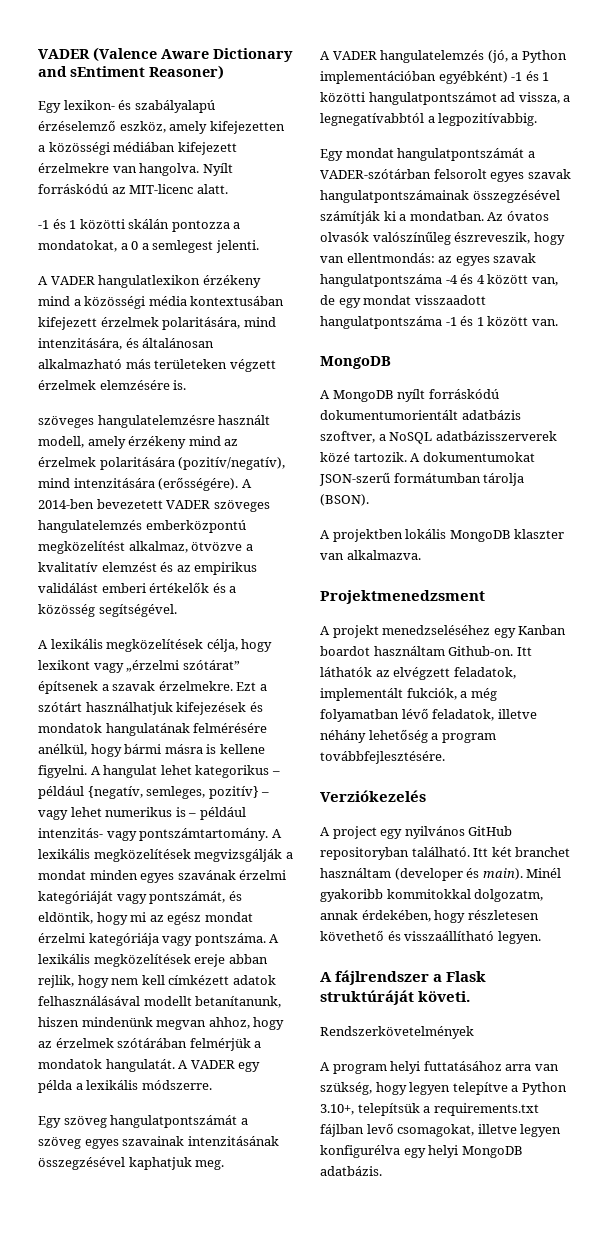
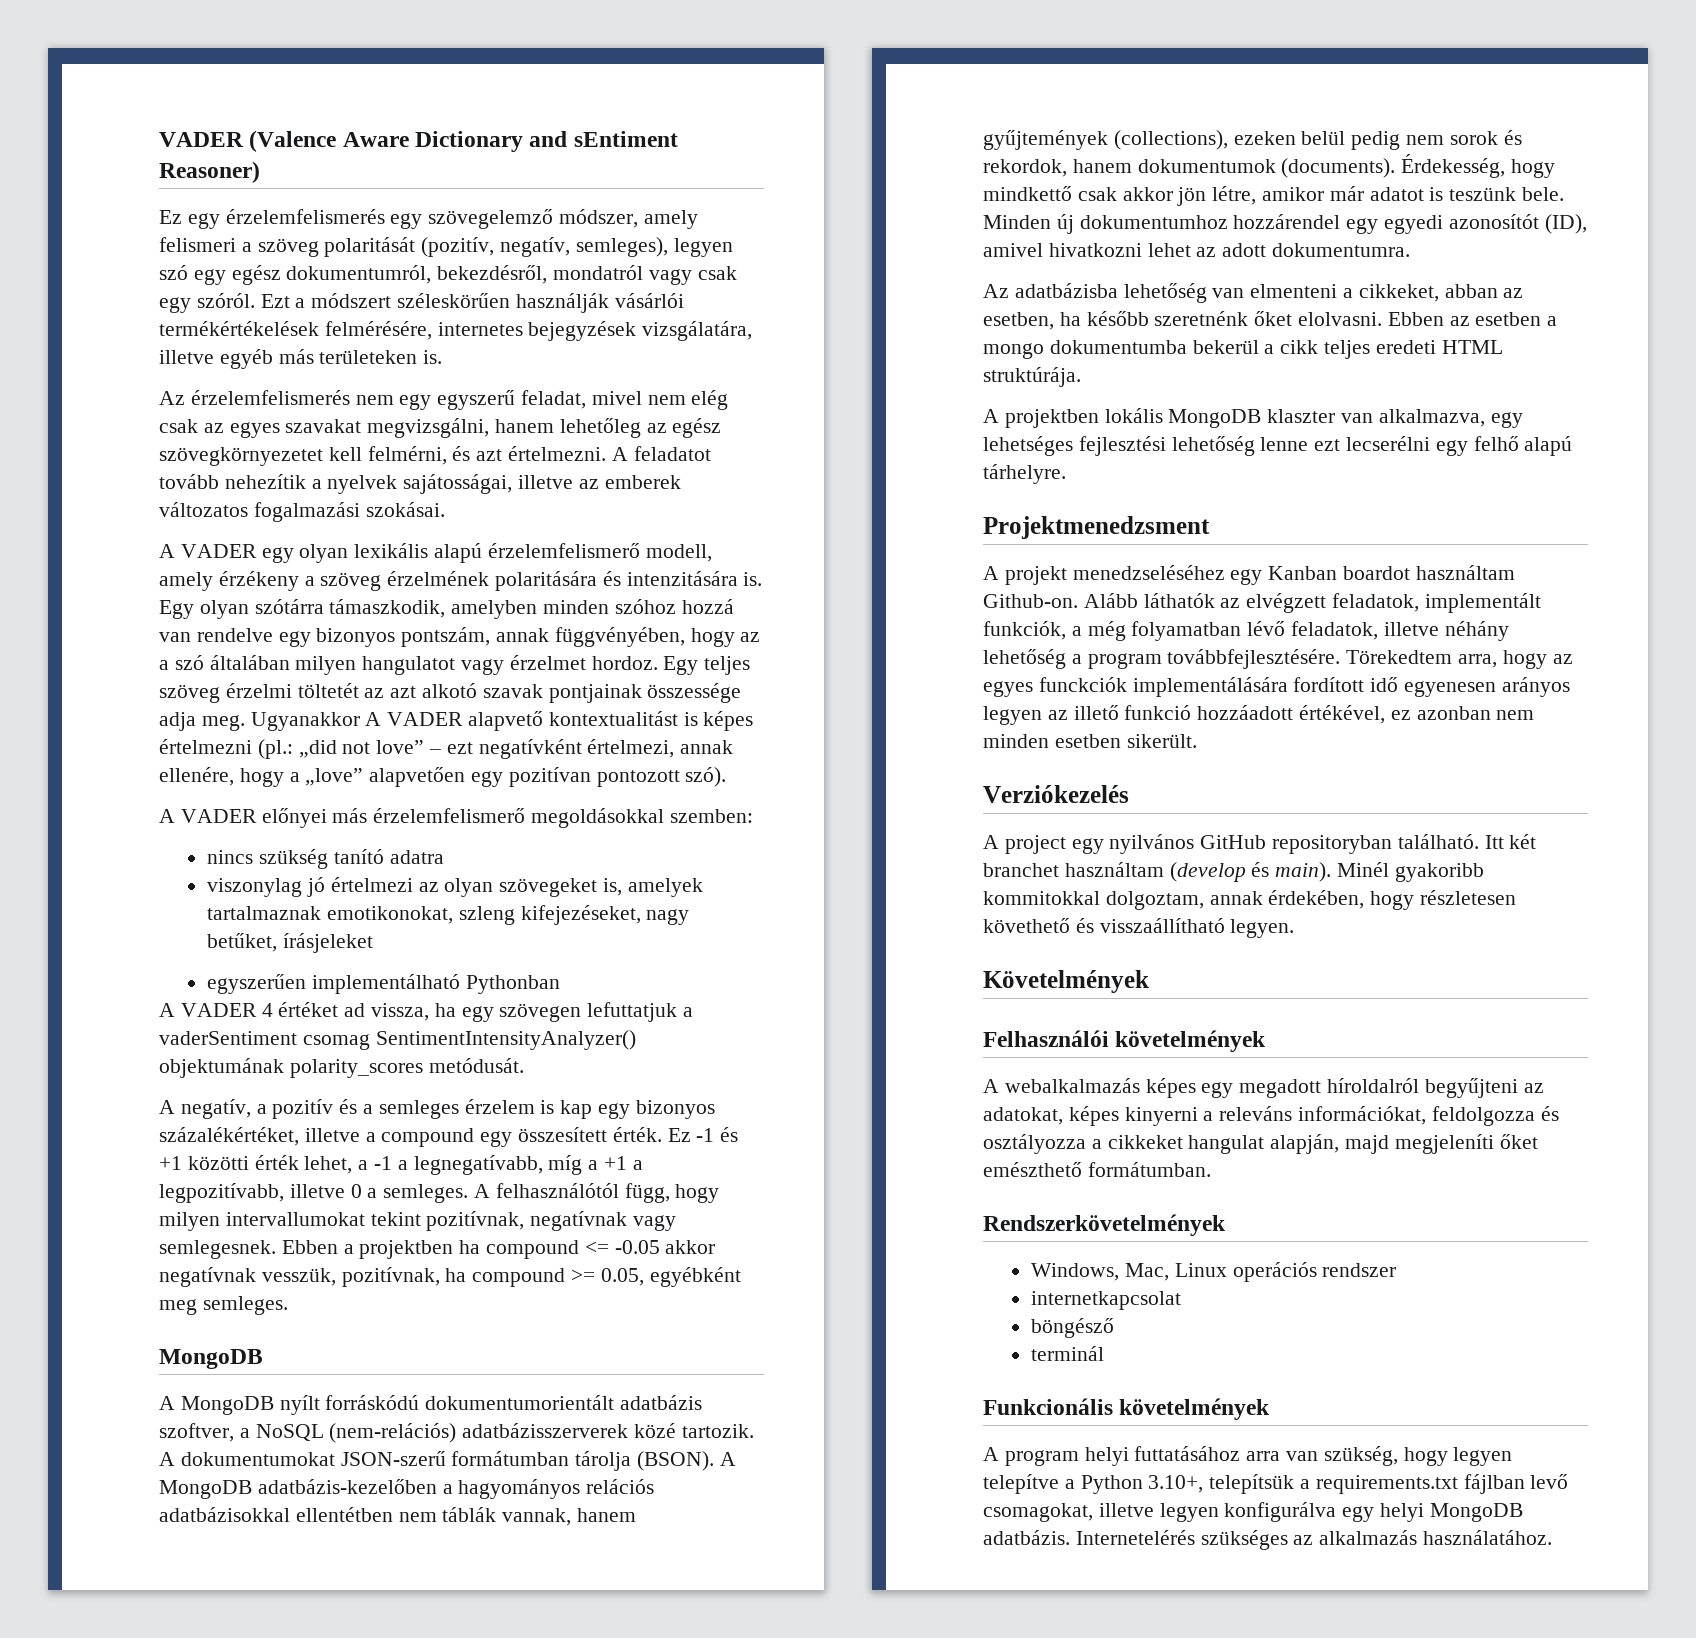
[38,100,215,113] [38,120,285,134] [38,142,237,155] [38,163,233,176] [38,184,228,194] [38,219,241,232] [38,240,259,253] [38,275,261,288] [38,296,285,309] [38,317,276,330] [38,338,215,350] [38,359,276,372] [38,380,187,390] [38,415,271,428] [38,436,239,449] [38,457,286,470] [38,477,252,491] [38,499,270,512] [38,520,246,533] [38,541,253,554] [38,562,258,575] [38,582,237,593] [38,604,177,617] [38,639,273,652] [38,660,240,673] [38,681,267,694] [38,702,263,715] [38,723,268,736] [38,744,265,757] [38,765,280,778] [38,786,270,799] [38,807,246,820] [38,828,282,841] [38,849,293,862] [38,870,287,883] [38,891,242,904] [38,912,253,925] [38,933,280,946] [38,954,268,967] [38,975,276,988] [38,996,282,1008] [38,1017,285,1030] [38,1038,262,1051] [38,1059,261,1072] [38,1080,212,1093] [38,1115,248,1128] [38,1136,279,1149] [38,1157,225,1170] [320,50,567,63] [320,71,550,84] [320,92,571,105] [320,113,538,126] [320,148,535,161] [320,169,571,182] [320,190,560,203] [320,211,549,224] [320,231,565,245] [320,253,537,266] [320,274,558,287] [320,295,486,308] [320,316,558,329] Egy lexikon- és szabályalapú érzéselemző eszköz, amely kifejezetten a közösségi médiában kifejezett érzelmekre van hangolva. Nyílt forráskódú az MIT-licenc alatt. // -1 és 1 közötti skálán pontozza a mondatokat, a 0 a semlegest jelenti. // A VADER hangulatlexikon érzékeny mind a közösségi média kontextusában kifejezett érzelmek polaritására, mind intenzitására, és általánosan alkalmazható más területeken végzett érzelmek elemzésére is. // szöveges hangulatelemzésre használt modell, amely érzékeny mind az érzelmek polaritására (pozitív/negatív), mind intenzitására (erősségére). A 2014-ben bevezetett VADER szöveges hangulatelemzés emberközpontú megközelítést alkalmaz, ötvözve a kvalitatív elemzést és az empirikus validálást emberi értékelők és a közösség segítségével. // A lexikális megközelítések célja, hogy lexikont vagy „érzelmi szótárat” építsenek a szavak érzelmekre. Ezt a szótárt használhatjuk kifejezések és mondatok hangulatának felmérésére anélkül, hogy bármi másra is kellene figyelni. A hangulat lehet kategorikus – például {negatív, semleges, pozitív} – vagy lehet numerikus is – például intenzitás- vagy pontszámtartomány. A lexikális megközelítések megvizsgálják a mondat minden egyes szavának érzelmi kategóriáját vagy pontszámát, és eldöntik, hogy mi az egész mondat érzelmi kategóriája vagy pontszáma. A lexikális megközelítések ereje abban rejlik, hogy nem kell címkézett adatok felhasználásával modellt betanítanunk, hiszen mindenünk megvan ahhoz, hogy az érzelmek szótárában felmérjük a mondatok hangulatát. A VADER egy példa a lexikális módszerre. // Egy szöveg hangulatpontszámát a szöveg egyes szavainak intenzitásának összegzésével kaphatjuk meg. // A VADER hangulatelemzés (jó, a Python implementációban egyébként) -1 és 1 közötti hangulatpontszámot ad vissza, a legnegatívabbtól a legpozitívabbig. // Egy mondat hangulatpontszámát a VADER-szótárban felsorolt egyes szavak hangulatpontszámainak összegzésével számítják ki a mondatban. Az óvatos olvasók valószínűleg észreveszik, hogy van ellentmondás: az egyes szavak hangulatpontszáma -4 és 4 között van, de egy mondat visszaadott hangulatpontszáma -1 és 1 között van. -> [159,209,698,229] [159,237,733,257] [159,265,737,285] [159,293,684,313] [159,321,753,341] [159,349,443,369] [159,390,729,410] [159,418,722,438] [159,446,711,466] [159,474,681,494] [159,502,445,522] [159,543,712,563] [159,571,763,591] [159,599,734,619] [159,627,761,647] [159,655,751,675] [159,683,742,703] [159,711,754,731] [159,739,734,759] [159,767,727,787] [159,808,753,828] [207,849,444,869] [207,877,703,897] [207,905,690,925] [207,933,374,953] [207,974,560,994] [159,1002,694,1022] [159,1030,636,1050] [159,1058,524,1078] [159,1099,715,1119] [159,1127,739,1147] [159,1155,643,1175] [159,1183,720,1203] [159,1211,677,1231] [159,1240,716,1259] [159,1267,741,1287] [159,1296,288,1315] Ez egy érzelemfelismerés egy szövegelemző módszer, amely felismeri a szöveg polaritását (pozitív, negatív, semleges), legyen szó egy egész dokumentumról, bekezdésről, mondatról vagy csak egy szóról. Ezt a módszert széleskörűen használják vásárlói termékértékelések felmérésére, internetes bejegyzések vizsgálatára, illetve egyéb más területeken is. // Az érzelemfelismerés nem egy egyszerű feladat, mivel nem elég csak az egyes szavakat megvizsgálni, hanem lehetőleg az egész szövegkörnyezetet kell felmérni, és azt értelmezni. A feladatot tovább nehezítik a nyelvek sajátosságai, illetve az emberek változatos fogalmazási szokásai. // A VADER egy olyan lexikális alapú érzelemfelismerő modell, amely érzékeny a szöveg érzelmének polaritására és intenzitására is. Egy olyan szótárra támaszkodik, amelyben minden szóhoz hozzá van rendelve egy bizonyos pontszám, annak függvényében, hogy az a szó általában milyen hangulatot vagy érzelmet hordoz. Egy teljes szöveg érzelmi töltetét az azt alkotó szavak pontjainak összessége adja meg. Ugyanakkor A VADER alapvető kontextualitást is képes értelmezni (pl.: „did not love” – ezt negatívként értelmezi, annak ellenére, hogy a „love” alapvetően egy pozitívan pontozott szó). // A VADER előnyei más érzelemfelismerő megoldásokkal szemben: // nincs szükség tanító adatra // viszonylag jó értelmezi az olyan szövegeket is, amelyek tartalmaznak emotikonokat, szleng kifejezéseket, nagy betűket, írásjeleket // egyszerűen implementálható Pythonban // A VADER 4 értéket ad vissza, ha egy szövegen lefuttatjuk a vaderSentiment csomag SentimentIntensityAnalyzer() objektumának polarity_scores metódusát. // A negatív, a pozitív és a semleges érzelem is kap egy bizonyos százalékértéket, illetve a compound egy összesített érték. Ez -1 és +1 közötti érték lehet, a -1 a legnegatívabb, míg a +1 a legpozitívabb, illetve 0 a semleges. A felhasználótól függ, hogy milyen intervallumokat tekint pozitívnak, negatívnak vagy semlegesnek. Ebben a projektben ha compound <= -0.05 akkor negatívnak vesszük, pozitívnak, ha compound >= 0.05, egyébként meg semleges.
(433, 438) none -> [329,1423,457,1443] (nem-relációs)
(369, 500) none -> [719,1452,736,1466] [159,1479,655,1499] [159,1507,637,1526] [983,130,1522,150] [983,154,1556,178] [983,186,1565,206] [983,214,1587,234] [983,243,1411,257] [983,283,1524,303] [983,311,1558,330] [983,340,1503,359] [983,367,1081,387] A MongoDB adatbázis-kezelőben a hagyományos relációs adatbázisokkal ellentétben nem táblák vannak, hanem gyűjtemények (collections), ezeken belül pedig nem sorok és rekordok, hanem dokumentumok (documents). Érdekesség, hogy mindkettő csak akkor jön létre, amikor már adatot is teszünk bele. Minden új dokumentumhoz hozzárendel egy egyedi azonosítót (ID), amivel hivatkozni lehet az adott dokumentumra. // Az adatbázisba lehetőség van elmenteni a cikkeket, abban az esetben, ha később szeretnénk őket elolvasni. Ebben az esetben a mongo dokumentumba bekerül a cikk teljes eredeti HTML struktúrája.
[346,550,421,560] alkalmazva. -> [1378,409,1523,428] [983,436,1573,456] [983,464,1066,484] alkalmazva, egy lehetséges fejlesztési lehetőség lenne ezt lecserélni egy felhő alapú tárhelyre.
[516,647,532,656] Itt -> [1083,593,1138,608] Alább
[406,688,457,700] fukciók, -> [983,621,1066,640] funkciók,
(445, 757) none -> [1346,650,1573,669] [983,677,1570,697] [983,705,1535,725] [983,734,1197,748] Törekedtem arra, hogy az egyes funckciók implementálására fordított idő egyenesen arányos legyen az illető funkció hozzáadott értékével, ez azonban nem minden esetben sikerült.
[394,868,463,881] (developer -> [1169,862,1246,882] (develop
[474,889,544,902] dolgozatm, -> [1105,891,1204,910] dolgoztam,
[320,970,487,985] [320,990,471,1005] [320,1026,474,1039] A fájlrendszer a Flask struktúráját követi. // Rendszerkövetelmények -> [983,970,1149,993] [983,1030,1267,1052] [983,1078,1544,1098] [983,1106,1559,1126] [983,1134,1538,1154] [983,1162,1211,1177] [983,1214,1226,1236] [1031,1262,1397,1282] [1031,1291,1182,1310] [1031,1318,1115,1338] [1031,1346,1105,1361] [983,1398,1271,1420] Követelmények // Felhasználói követelmények // A webalkalmazás képes egy megadott híroldalról begyűjteni az adatokat, képes kinyerni a releváns információkat, feldolgozza és osztályozza a cikkeket hangulat alapján, majd megjeleníti őket emészthető formátumban. // Rendszerkövetelmények // Windows, Mac, Linux operációs rendszer // internetkapcsolat // böngésző // terminál // Funkcionális követelmények
[320,1145,400,1158] konfigurélva -> [1224,1502,1337,1522] konfigurálva
(382, 1171) none -> [1075,1530,1553,1550] Internetelérés szükséges az alkalmazás használatához.

